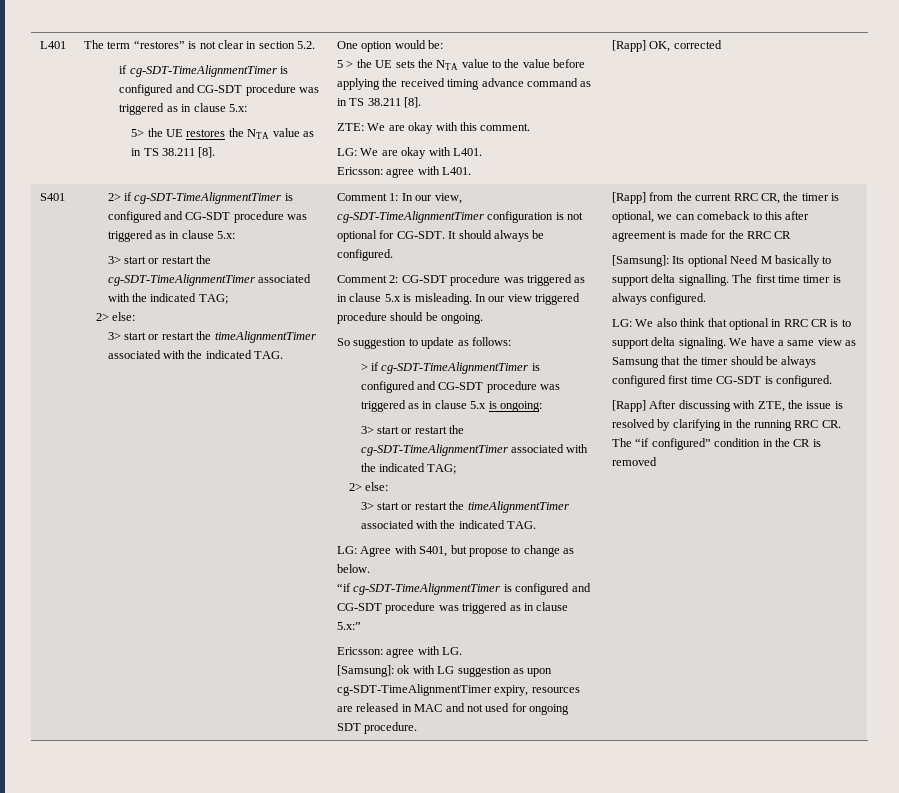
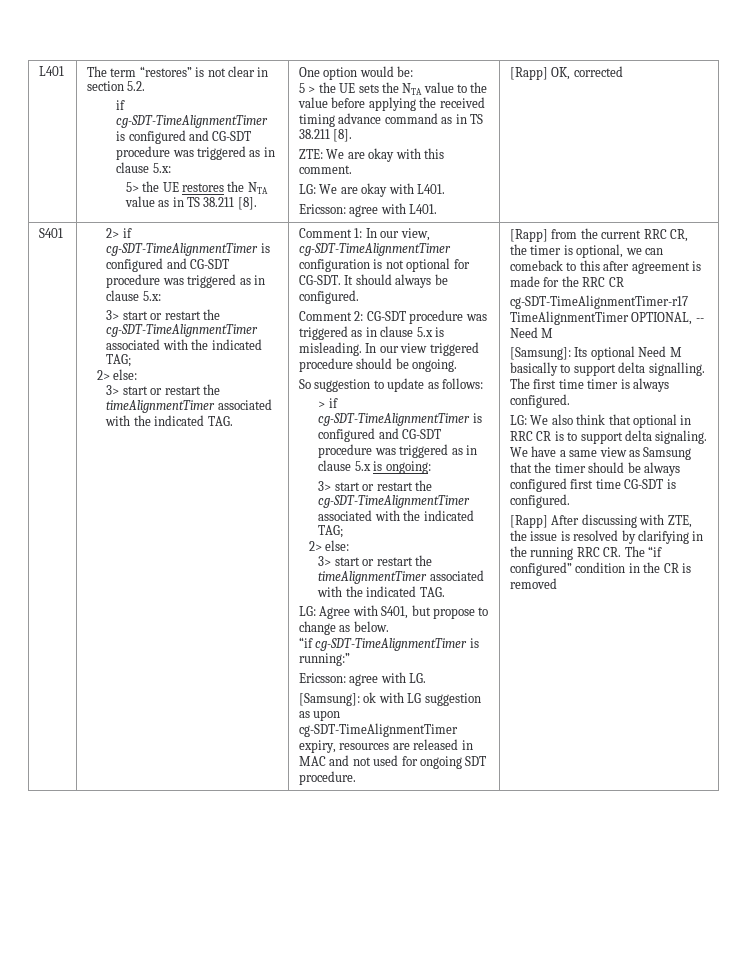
[515,583,591,595] [336,602,569,614] [336,622,361,630] configured and CG-SDT procedure was triggered as in clause 5.x:” -> [299,653,351,666] running:”
(792, 235) none -> [510,295,689,309] [510,311,704,325] [510,327,554,338] // cg-SDT-TimeAlignmentTimer-r17 TimeAlignmentTimer OPTIONAL, -- Need M

